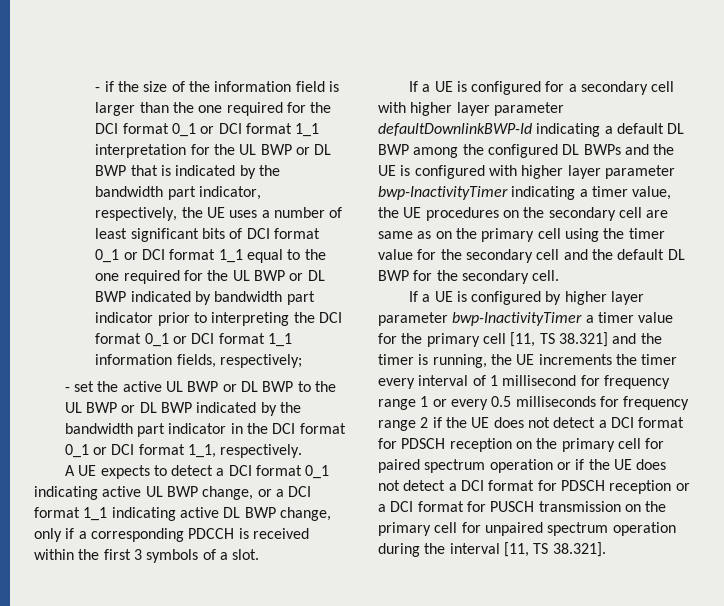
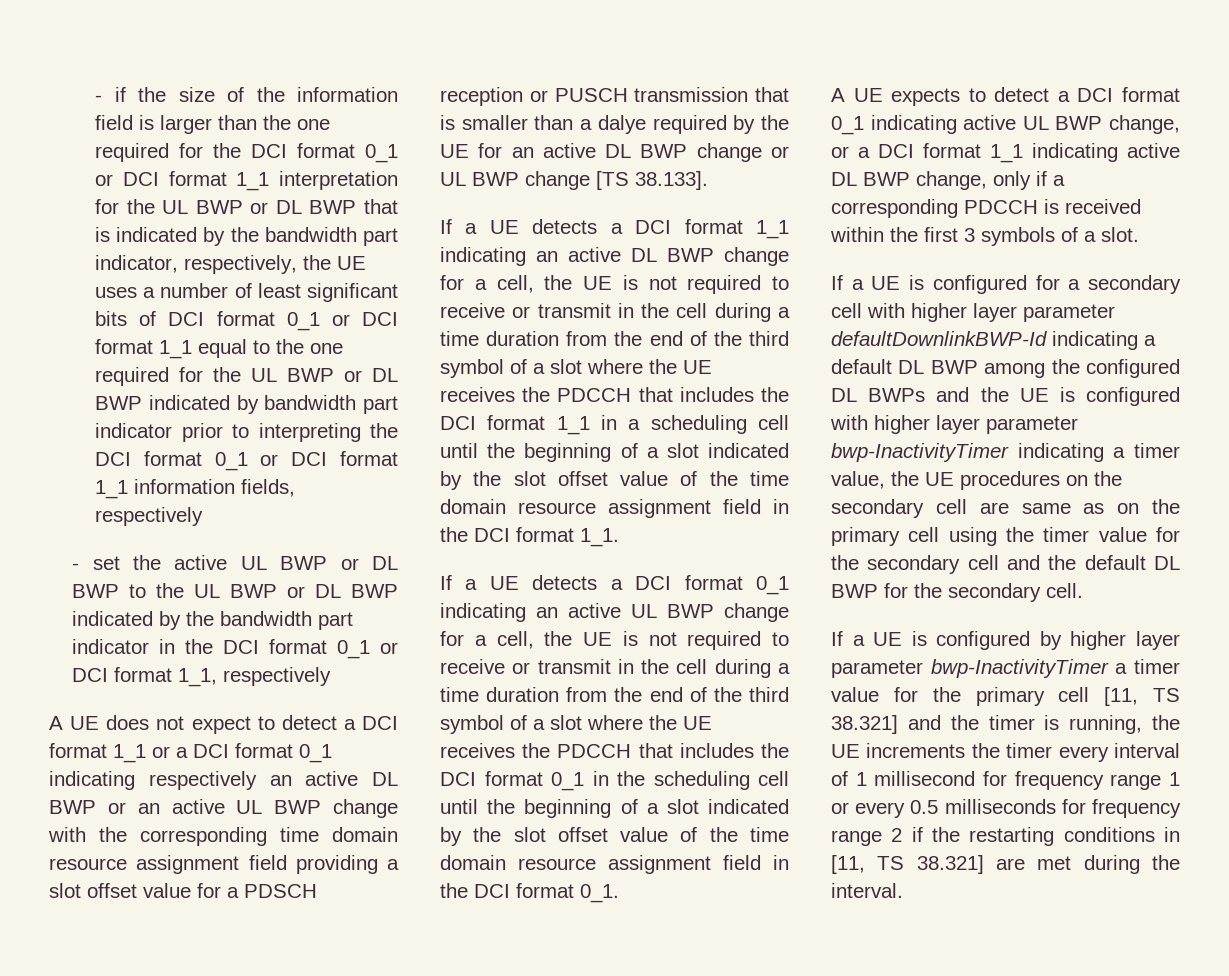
[220,354,303,368] respectively; -> [95,507,204,526] respectively
[220,444,303,458] respectively. -> [223,667,332,686] [49,715,398,734] [49,743,332,763] [49,771,398,790] [49,799,398,818] [48,827,398,846] [49,855,399,874] [49,883,317,898] [440,87,789,106] [440,115,789,134] [440,143,789,162] [440,171,708,190] [440,219,789,239] [440,247,789,266] [440,275,789,294] [440,303,790,322] [440,331,789,346] [440,359,712,378] [440,387,789,402] [440,415,789,435] [440,443,789,462] [440,471,789,490] [440,499,789,518] [440,527,619,547] [440,575,789,595] [440,603,789,622] [440,631,789,650] [440,659,790,678] [440,687,789,702] [440,715,712,734] [440,743,789,758] [440,771,789,791] [440,799,789,818] [440,827,789,846] [440,855,789,874] [440,883,619,903] respectively // A UE does not expect to detect a DCI format 1_1 or a DCI format 0_1 indicating respectively an active DL BWP or an active UL BWP change with the corresponding time domain resource assignment field providing a slot offset value for a PDSCH reception or PUSCH transmission that is smaller than a dalye required by the UE for an active DL BWP change or UL BWP change [TS 38.133]. // If a UE detects a DCI format 1_1 indicating an active DL BWP change for a cell, the UE is not required to receive or transmit in the cell during a time duration from the end of the third symbol of a slot where the UE receives the PDCCH that includes the DCI format 1_1 in a scheduling cell until the beginning of a slot indicated by the slot offset value of the time domain resource assignment field in the DCI format 1_1. // If a UE detects a DCI format 0_1 indicating an active UL BWP change for a cell, the UE is not required to receive or transmit in the cell during a time duration from the end of the third symbol of a slot where the UE receives the PDCCH that includes the DCI format 0_1 in the scheduling cell until the beginning of a slot indicated by the slot offset value of the time domain resource assignment field in the DCI format 0_1.
[471,417,685,428] [378,438,665,452] [378,459,667,473] [378,480,690,494] [378,501,667,512] [378,522,676,536] [378,542,606,557] UE does not detect a DCI format for PDSCH reception on the primary cell for paired spectrum operation or if the UE does not detect a DCI format for PDSCH reception or a DCI format for PUSCH transmission on the primary cell for unpaired spectrum operation during the interval [11, TS 38.321]. -> [969,827,1180,846] [831,855,1180,874] [831,883,903,898] restarting conditions in [11, TS 38.321] are met during the interval.

